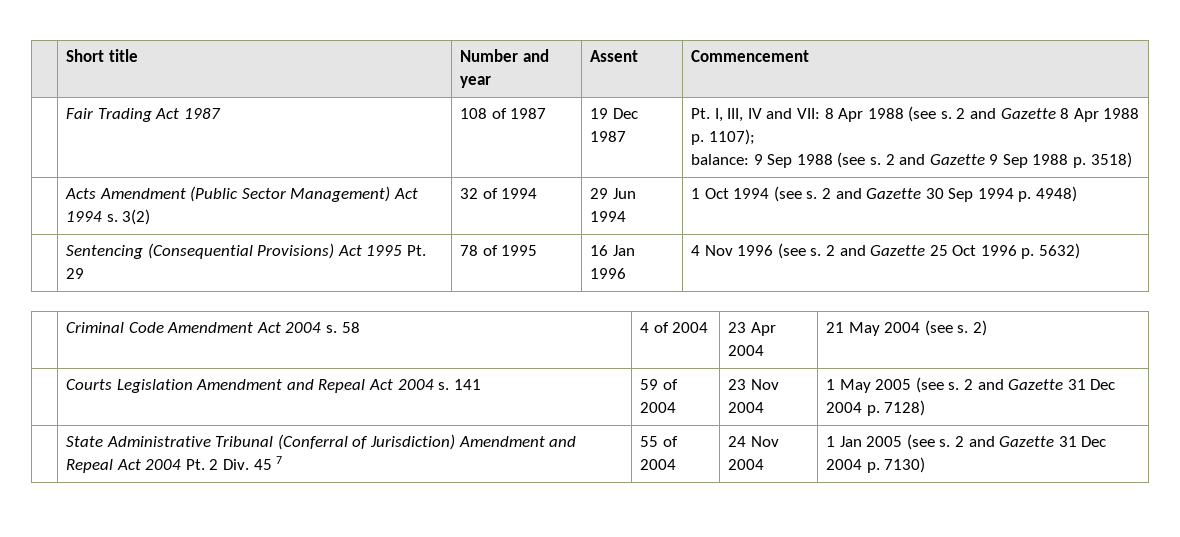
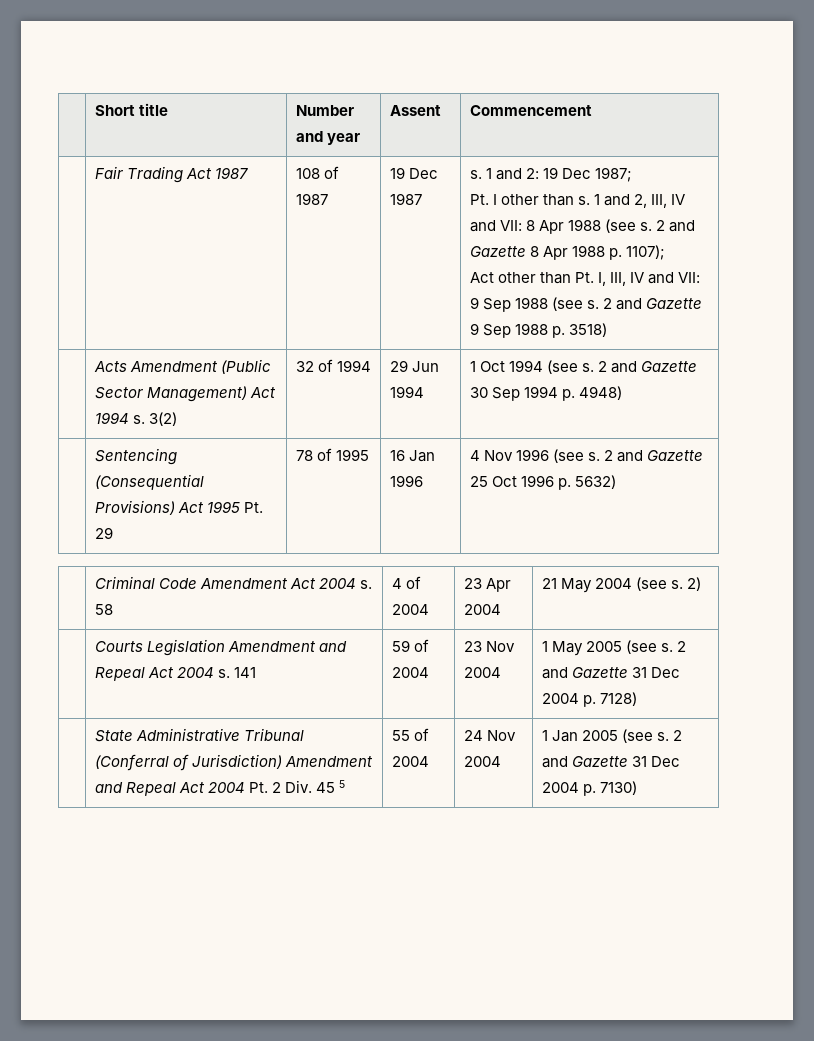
[690,108,723,122] Pt. I, -> [469,167,633,182] [469,194,648,208] s. 1 and 2: 19 Dec 1987; // Pt. I other than s. 1 and 2,
[690,154,749,165] balance: -> [469,272,701,286] Act other than Pt. I, III, IV and VII:
[276,456,283,464] 7 -> [339,780,346,788] 5

